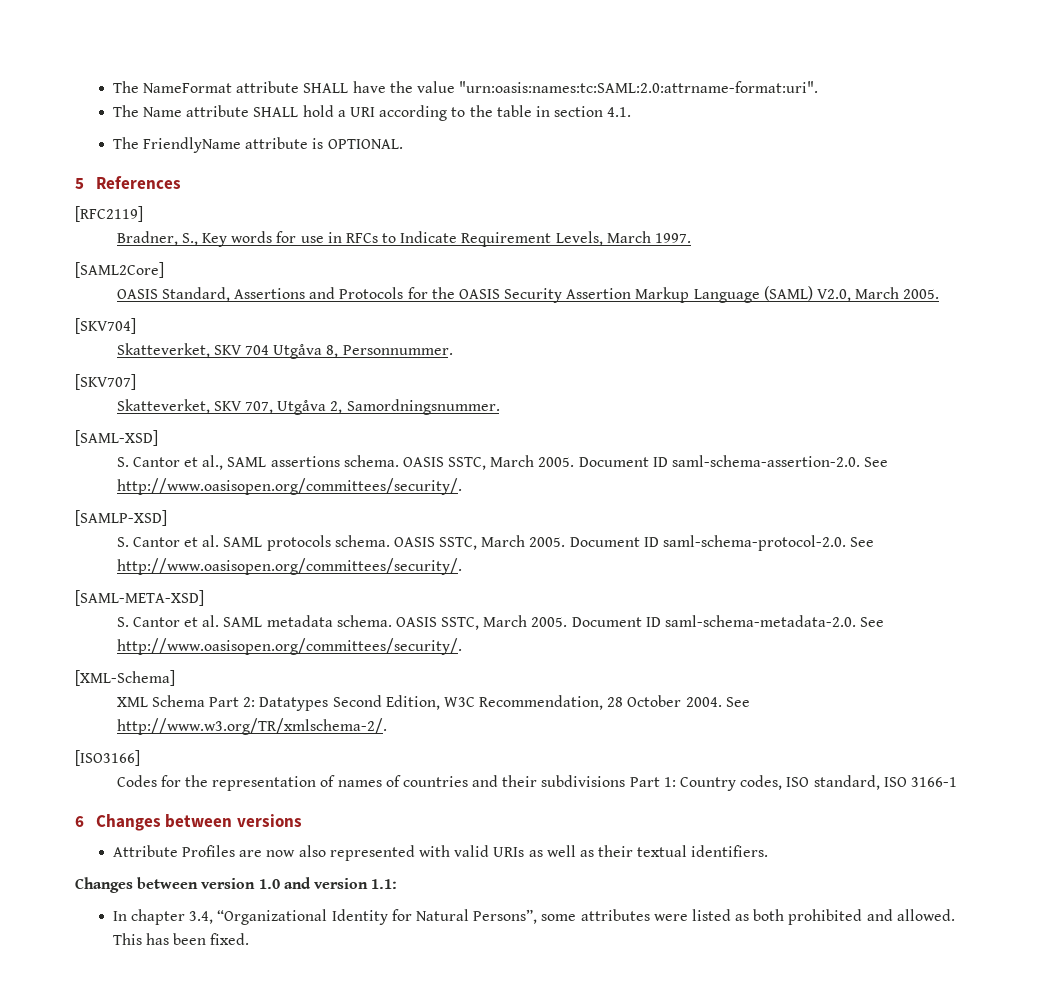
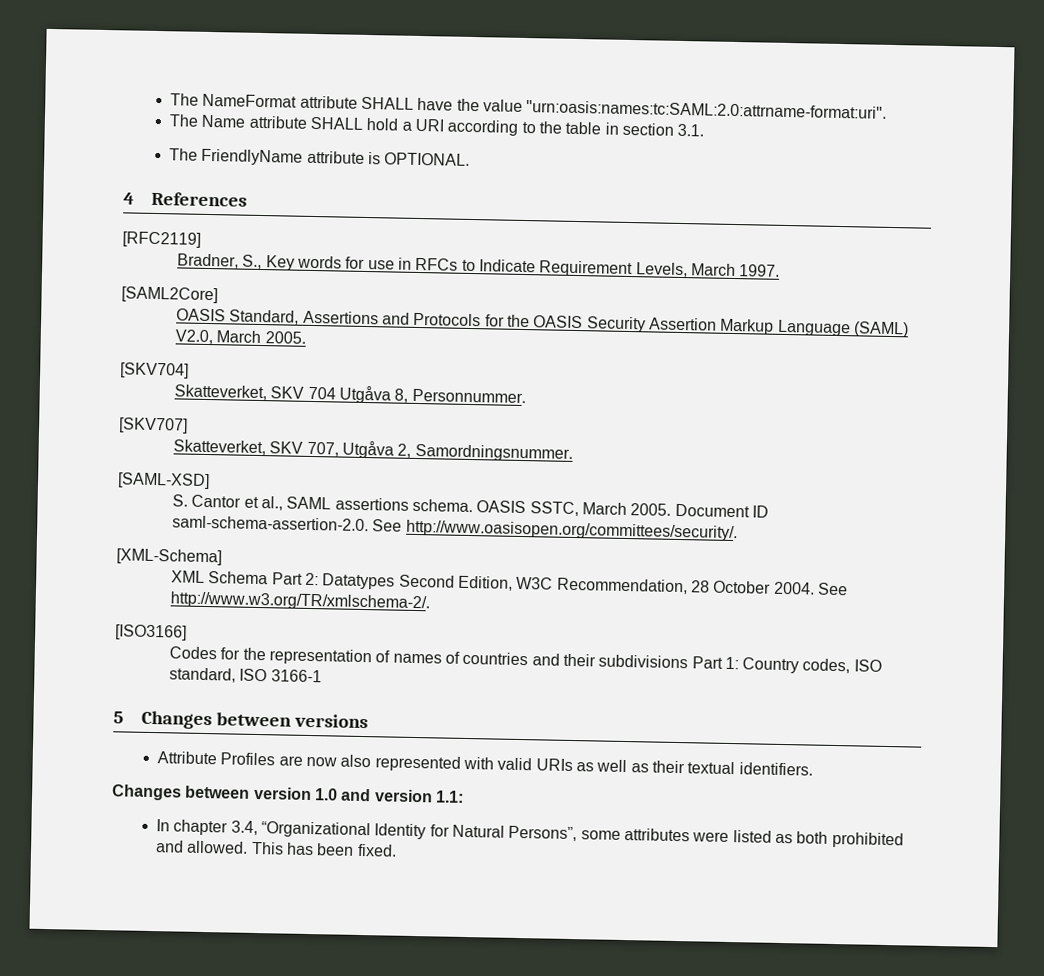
[607,107,632,117] 4.1. -> [677,123,705,137] 3.1.
[75,178,84,189] 5 -> [123,192,135,205] 4
[75,510,167,526] [116,535,875,551] [116,558,462,575] [75,590,204,606] [116,615,885,630] [116,638,462,655] // [SAMLP-XSD] // S. Cantor et al. SAML protocols schema. OASIS SSTC, March 2005. Document ID saml-schema-protocol-2.0. See http://www.oasisopen.org/committees/security/. // [SAML-META-XSD] // S. Cantor et al. SAML metadata schema. OASIS SSTC, March 2005. Document ID saml-schema-metadata-2.0. See http://www.oasisopen.org/committees/security/. -> (738, 530) none
[75,816,84,827] 6 -> [113,711,124,724] 5

